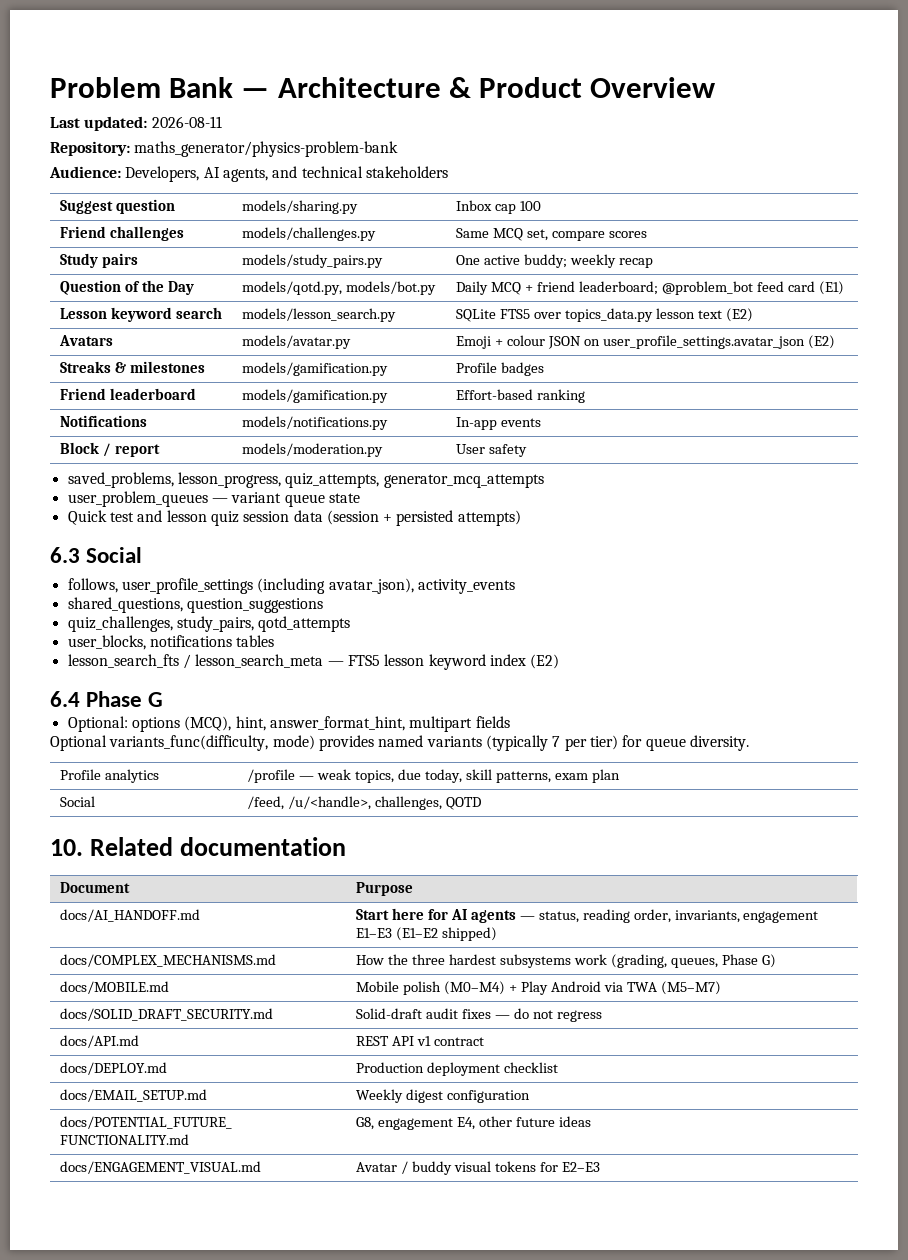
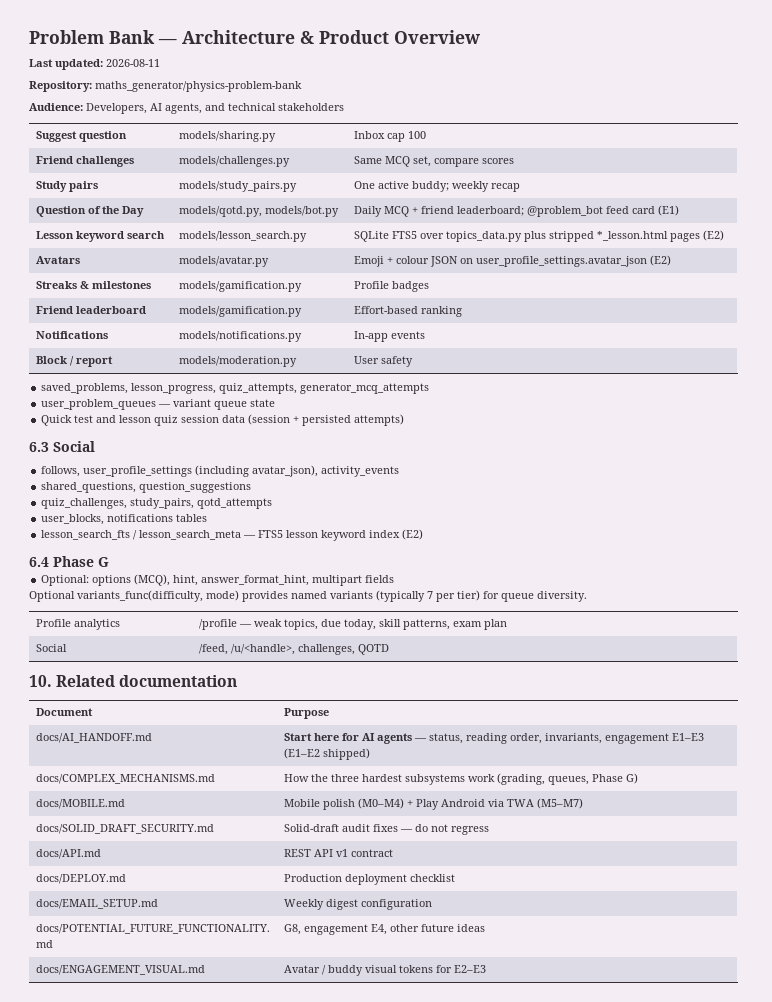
[656,308,722,319] lesson text -> [523,231,700,242] plus stripped *_lesson.html pages

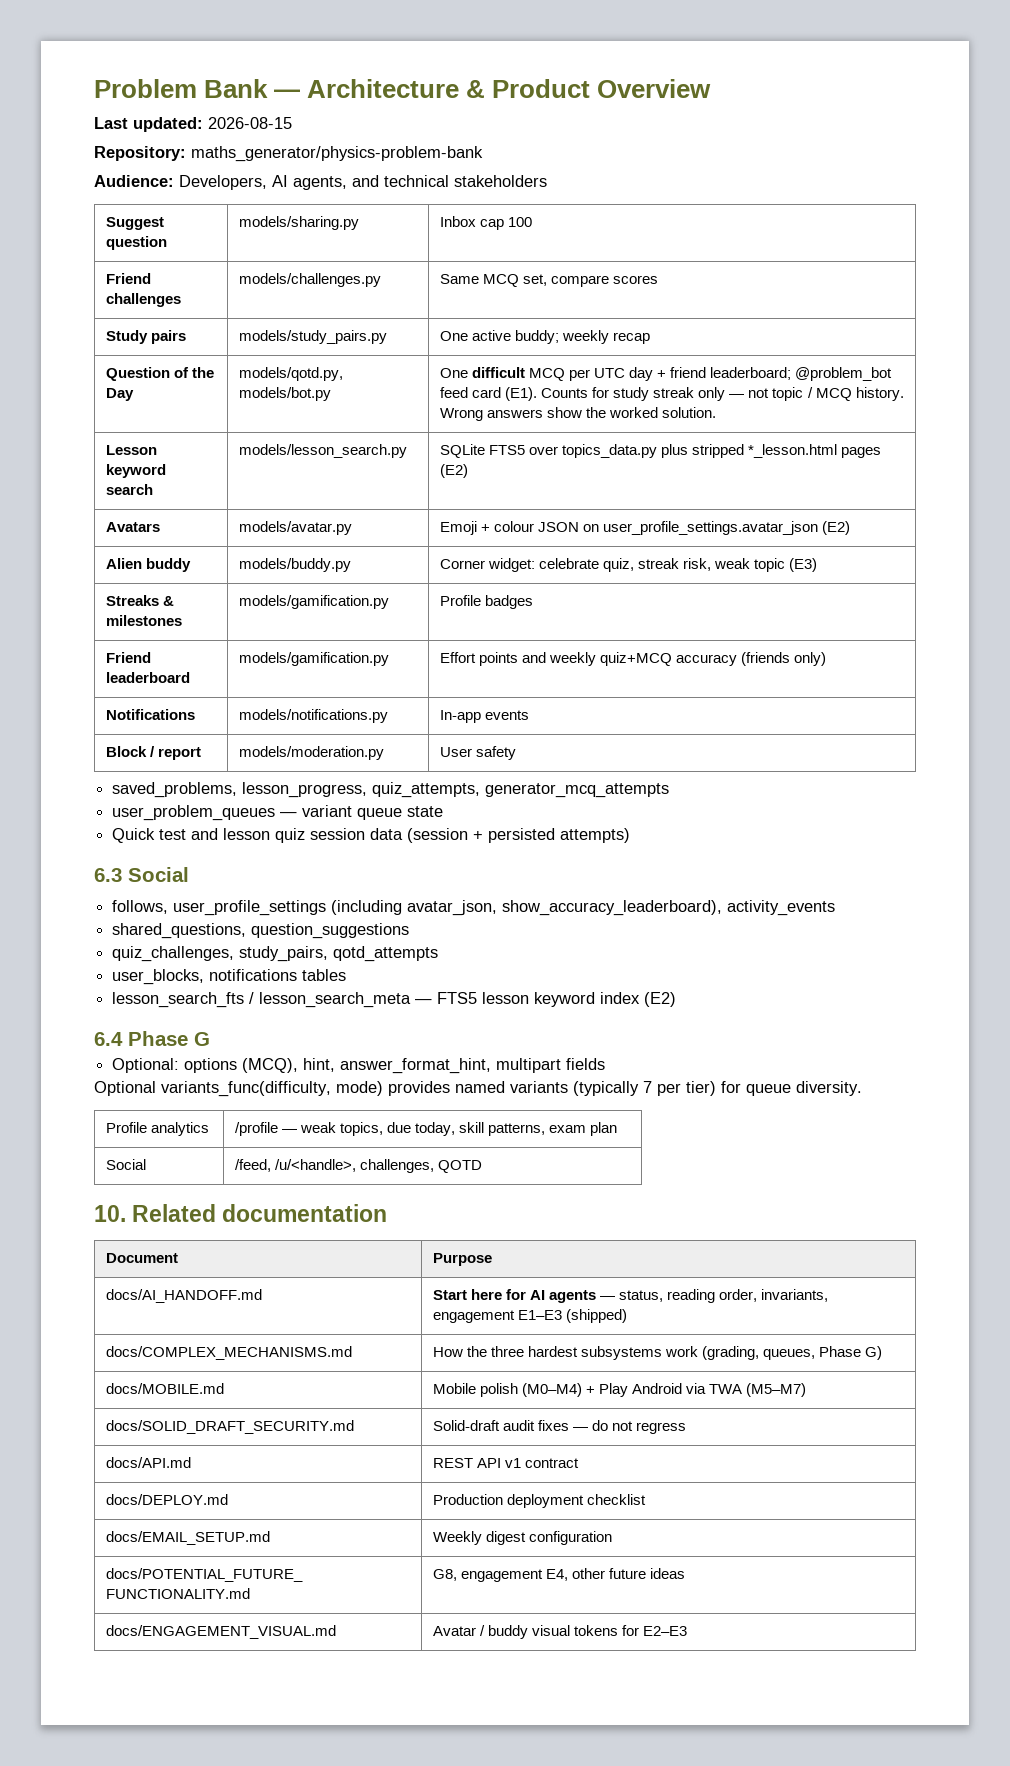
[106,59,160,67] 2026-08-11 -> [208,117,292,129] 2026-08-15
[353,206,409,217] Daily MCQ -> [439,367,654,381] One difficult MCQ per UTC day
[657,205,679,216] (E1) -> [505,387,904,401] [439,407,717,421] (E1). Counts for study streak only — not topic / MCQ history. Wrong answers show the worked solution.
(671, 260) none -> [105,558,192,572] [238,558,351,572] [439,558,818,572] // Alien buddy | models/buddy.py | Corner widget: celebrate quiz, streak risk, weak topic (E3)
[353,306,462,317] Effort-based ranking -> [439,652,827,666] Effort points and weekly quiz+MCQ accuracy (friends only)
[252,465,319,477] avatar_json), -> [407,900,723,916] avatar_json, show_accuracy_leaderboard),
[283,748,370,760] (E1–E2 shipped) -> [566,1309,628,1323] (shipped)

